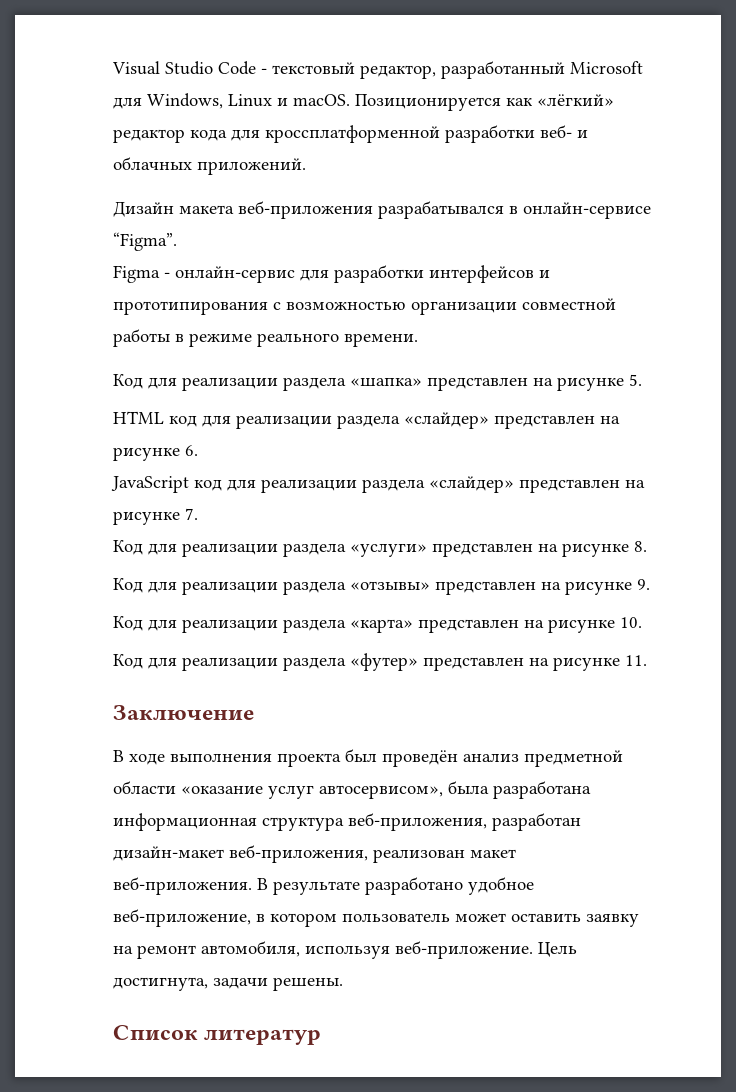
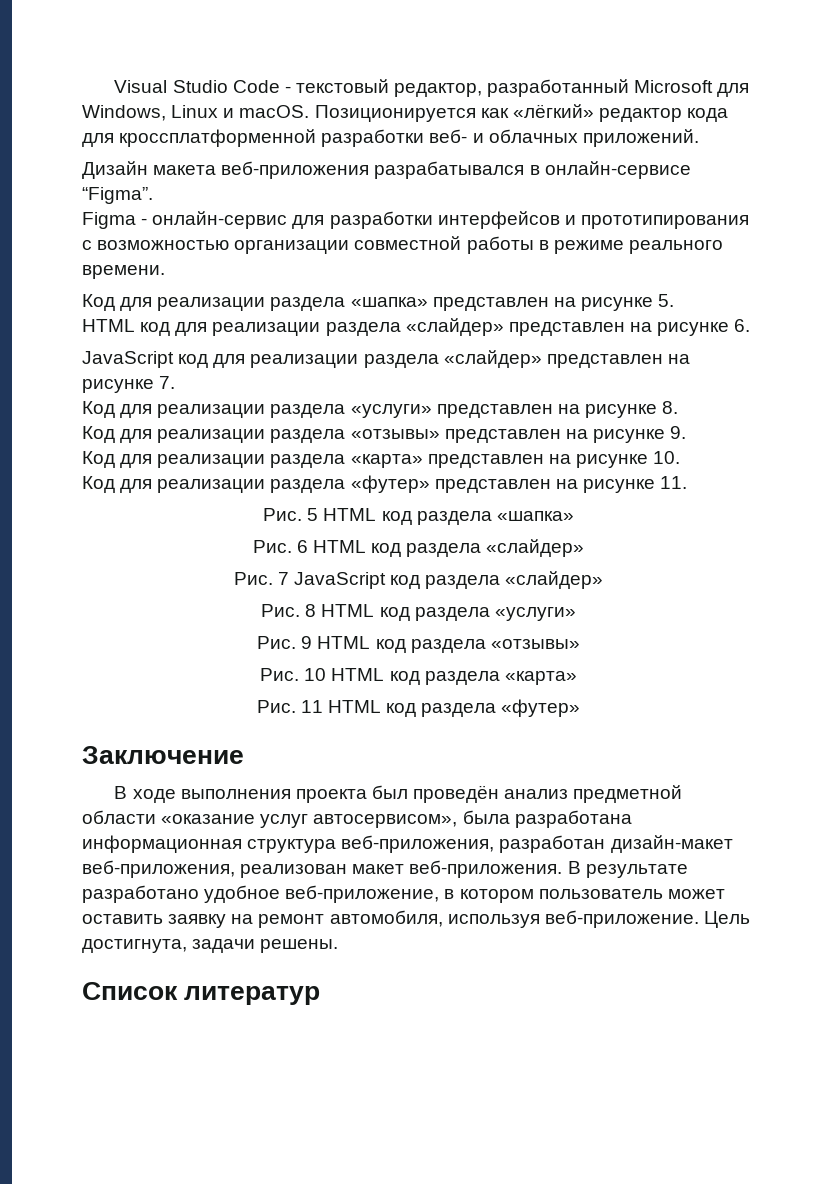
(647, 660) none -> [263,508,574,525] [252,539,585,557] [233,571,604,589] [261,604,576,621] [257,636,580,653] [260,668,577,685] [256,699,581,717] // Рис. 5 HTML код раздела «шапка» // Рис. 6 HTML код раздела «слайдер» // Рис. 7 JavaScript код раздела «слайдер» // Рис. 8 HTML код раздела «услуги» // Рис. 9 HTML код раздела «отзывы» // Рис. 10 HTML код раздела «карта» // Рис. 11 HTML код раздела «футер»

